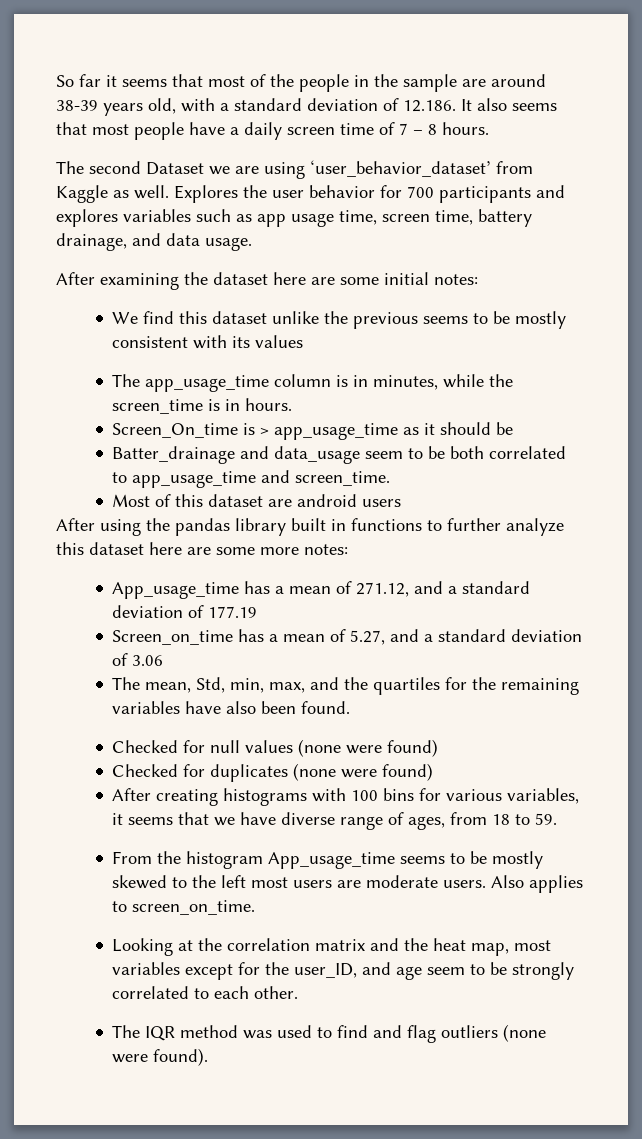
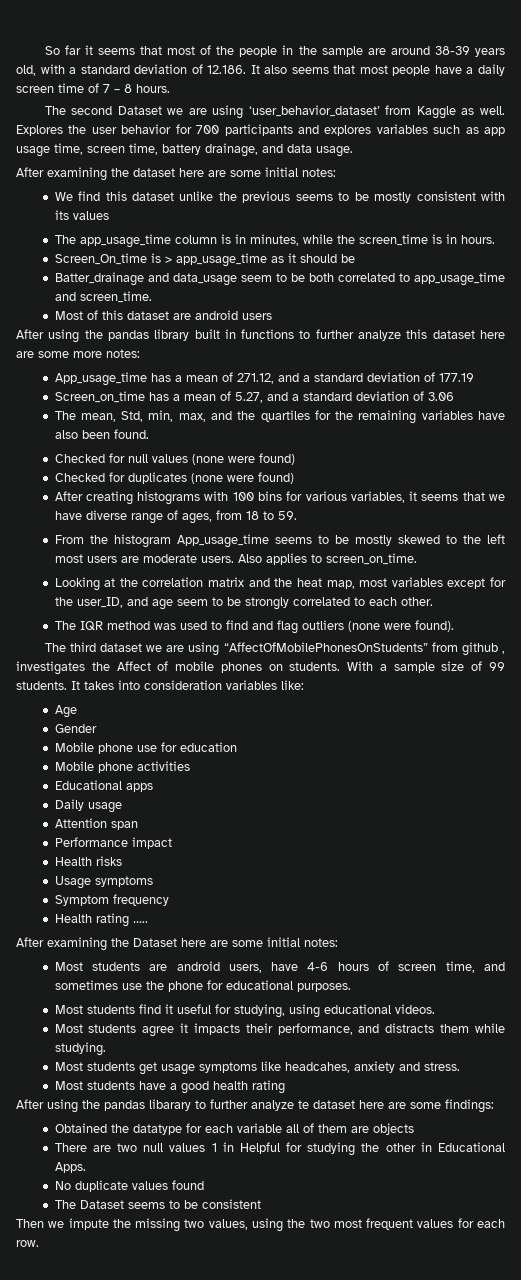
(209, 1057) none -> [44,642,505,656] [16,661,506,675] [16,680,304,690] [54,705,77,718] [54,724,97,733] [54,742,237,754] [54,761,190,773] [54,780,153,792] [54,799,122,813] [54,818,138,830] [54,837,172,849] [54,856,122,866] [54,876,153,889] [54,894,169,906] [54,913,148,927] [16,937,338,951] [54,961,505,973] [54,980,351,992] [54,1004,435,1018] [54,1023,505,1037] [54,1042,106,1056] [54,1061,460,1075] [54,1080,285,1094] [16,1099,494,1113] [54,1123,414,1135] [54,1142,505,1156] [54,1162,86,1173] [54,1180,204,1192] [54,1199,261,1209] [16,1218,505,1232] [16,1240,39,1247] // The third dataset we are using “AffectOfMobilePhonesOnStudents” from github , investigates the Affect of mobile phones on students. With a sample size of 99 students. It takes into consideration variables like: // Age // Gender // Mobile phone use for education // Mobile phone activities // Educational apps // Daily usage // Attention span // Performance impact // Health risks // Usage symptoms // Symptom frequency // Health rating ….. // After examining the Dataset here are some initial notes: // Most students are android users, have 4-6 hours of screen time, and sometimes use the phone for educational purposes. // Most students find it useful for studying, using educational videos. // Most students agree it impacts their performance, and distracts them while studying. // Most students get usage symptoms like headcahes, anxiety and stress. // Most students have a good health rating // After using the pandas libarary to further analyze te dataset here are some findings: // Obtained the datatype for each variable all of them are objects // There are two null values 1 in Helpful for studying the other in Educational Apps. // No duplicate values found // The Dataset seems to be consistent // Then we impute the missing two values, using the two most frequent values for each row.

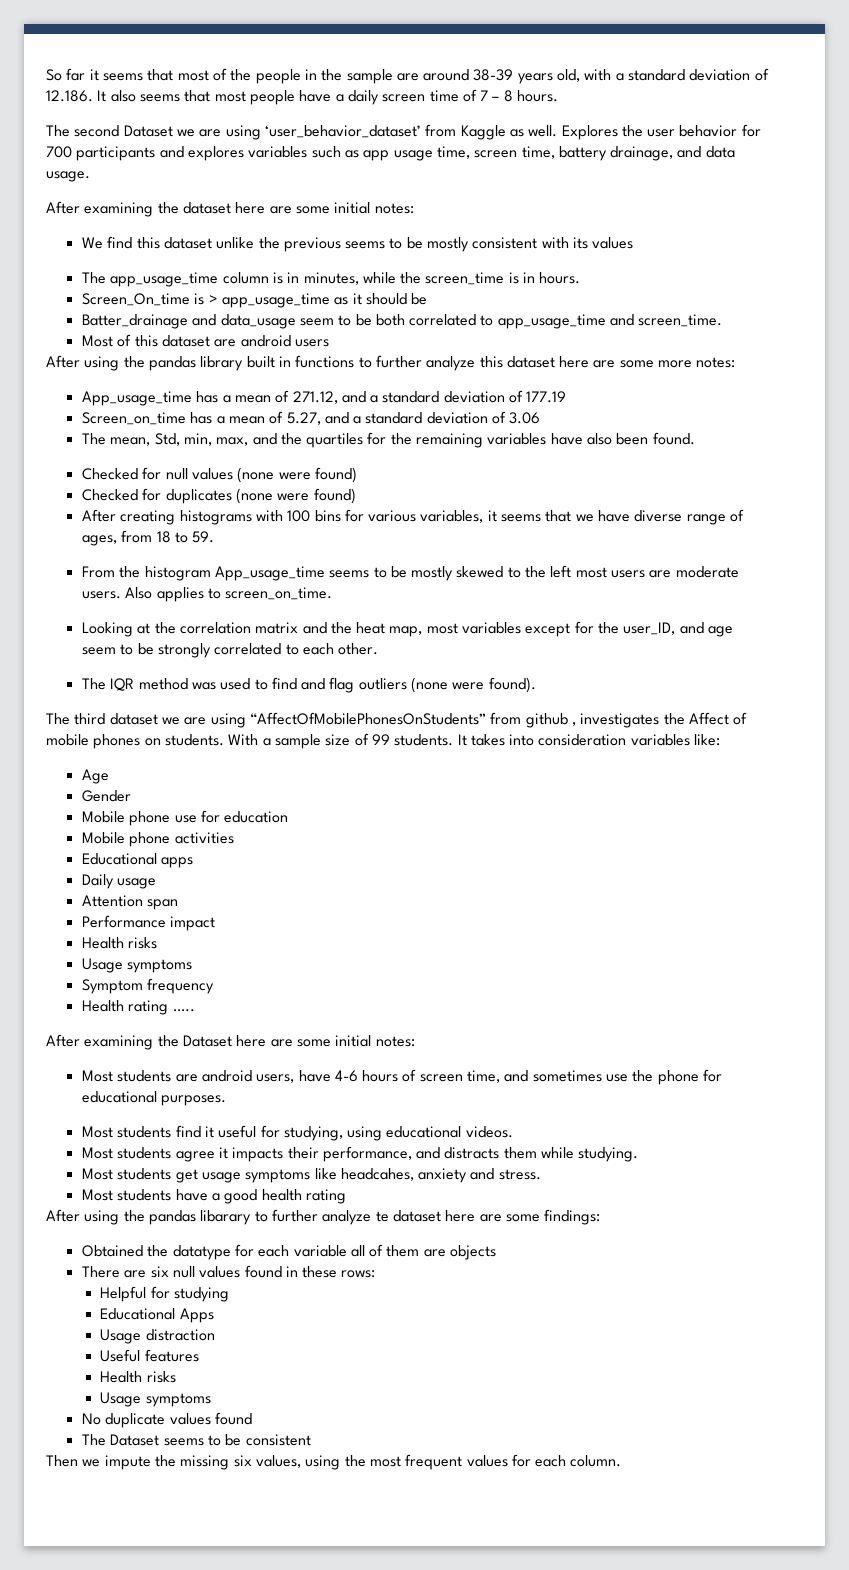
[116,1142,234,1152] two null values 1 in -> [150,1265,376,1278] six null values found in these rows: //
[361,1142,505,1152] [54,1162,86,1173] the other in Educational Apps. -> [100,1308,214,1323] [100,1329,215,1344] [100,1349,199,1362] [100,1371,176,1383] [100,1392,211,1407] // Educational Apps // Usage distraction // Useful features // Health risks // Usage symptoms
[184,1219,205,1228] two -> [233,1455,252,1467] six
[309,1219,330,1228] two -> (366, 1461) none
[16,1240,39,1247] row. -> [570,1455,622,1467] column.

